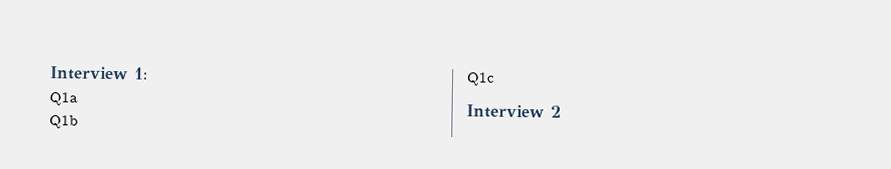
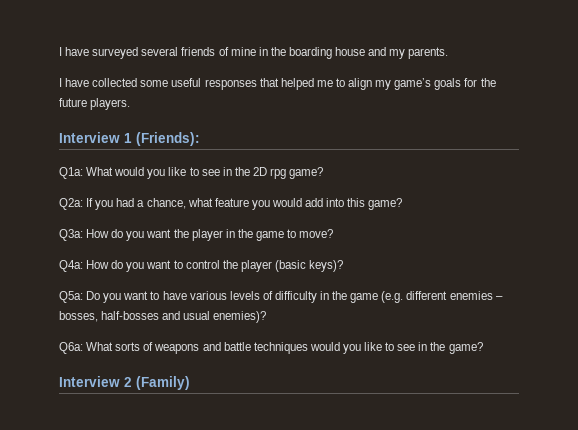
[50,66,148,81] [49,92,78,106] [49,115,78,129] [466,72,495,86] Interview 1: // Q1a // Q1b // Q1c -> [59,47,449,59] [59,78,496,90] [59,98,131,110] [59,132,200,146] [59,167,324,179] [59,198,403,210] [59,229,334,241] [59,260,344,272] [59,291,503,303] [59,311,267,323] [59,342,483,354] I have surveyed several friends of mine in the boarding house and my parents. // I have collected some useful responses that helped me to align my game’s goals for the future players. // Interview 1 (Friends): // Q1a: What would you like to see in the 2D rpg game? // Q2a: If you had a chance, what feature you would add into this game? // Q3a: How do you want the player in the game to move? // Q4a: How do you want to control the player (basic keys)? // Q5a: Do you want to have various levels of difficulty in the game (e.g. different enemies – bosses, half-bosses and usual enemies)? // Q6a: What sorts of weapons and battle techniques would you like to see in the game?
(561, 111) none -> [136,376,190,390] (Family)

